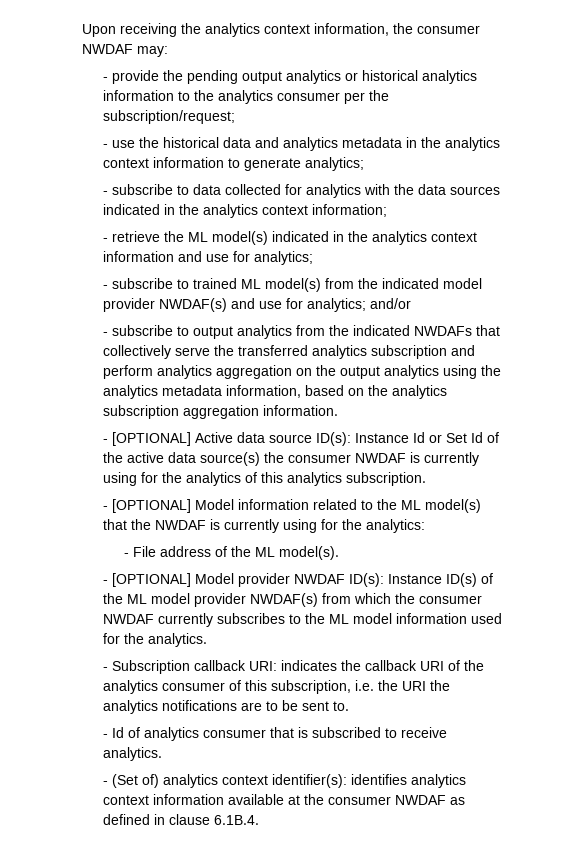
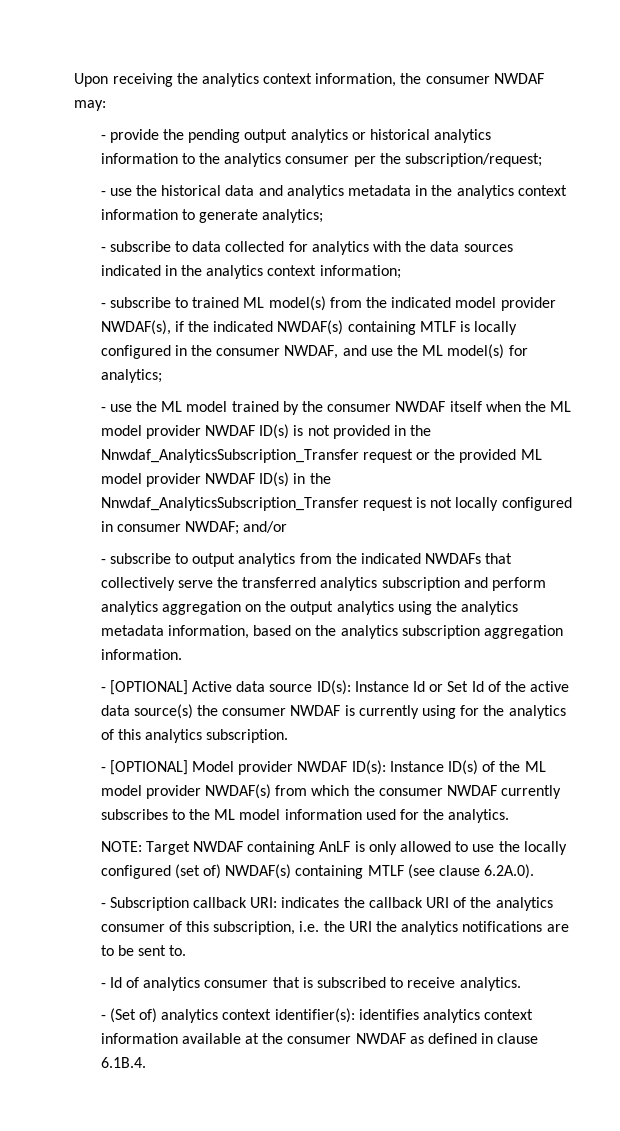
[102,231,477,245] [102,251,313,265] // - retrieve the ML model(s) indicated in the analytics context information and use for analytics; -> (401, 272) none
[158,298,366,312] NWDAF(s) and use for analytics; -> [100,320,518,335] [100,344,528,359] [100,369,162,383] [100,401,572,415] [100,424,432,439] [100,449,542,463] [100,472,331,487] [100,497,572,511] [100,521,240,535] NWDAF(s), if the indicated NWDAF(s) containing MTLF is locally configured in the consumer NWDAF, and use the ML model(s) for analytics; // - use the ML model trained by the consumer NWDAF itself when the ML model provider NWDAF ID(s) is not provided in the Nnwdaf_AnalyticsSubscription_Transfer request or the provided ML model provider NWDAF ID(s) in the Nnwdaf_AnalyticsSubscription_Transfer request is not locally configured in consumer NWDAF;
[102,499,481,513] [102,519,425,533] [123,546,339,560] // - [OPTIONAL] Model information related to the ML model(s) that the NWDAF is currently using for the analytics: // - File address of the ML model(s). -> (289, 736) none
(207, 640) none -> [100,841,567,855] [100,864,535,879] // NOTE: Target NWDAF containing AnLF is only allowed to use the locally configured (set of) NWDAF(s) containing MTLF (see clause 6.2A.0).

